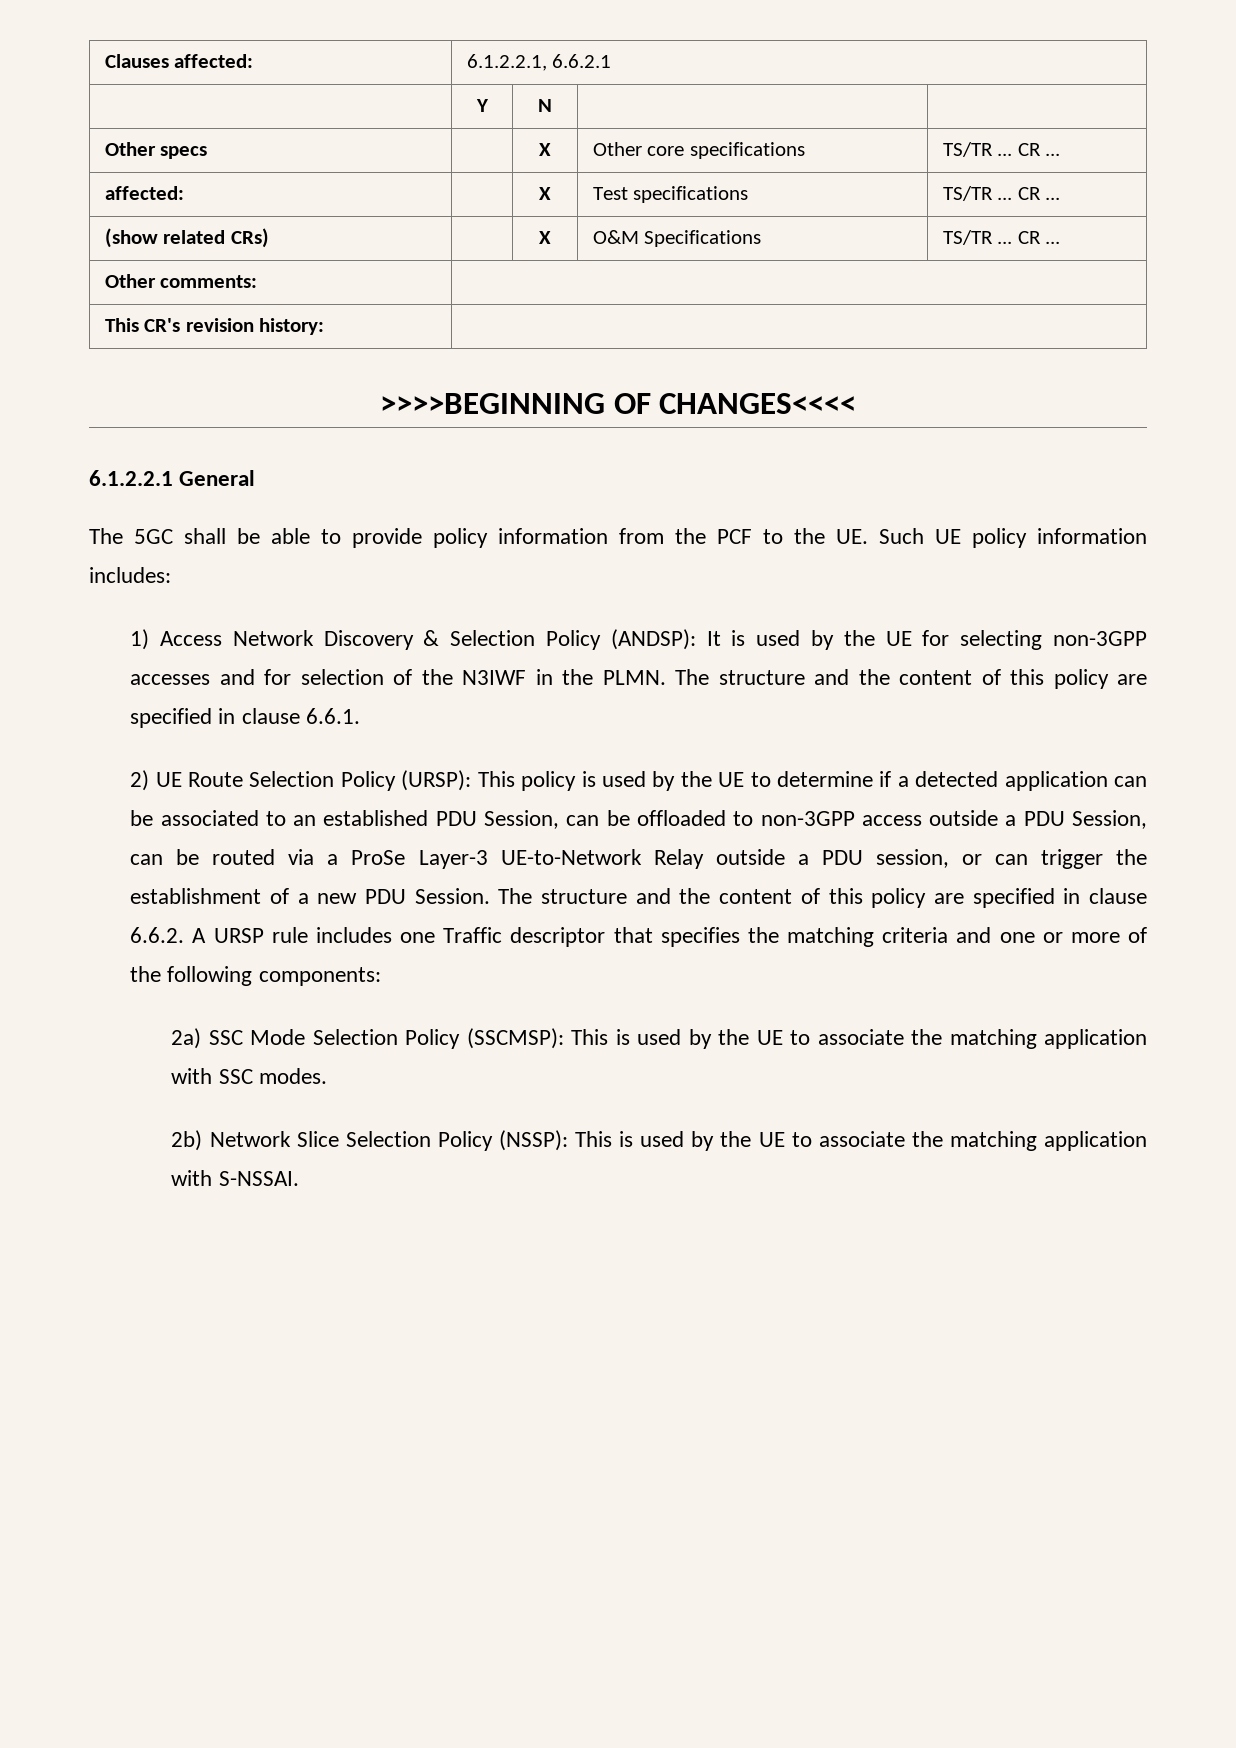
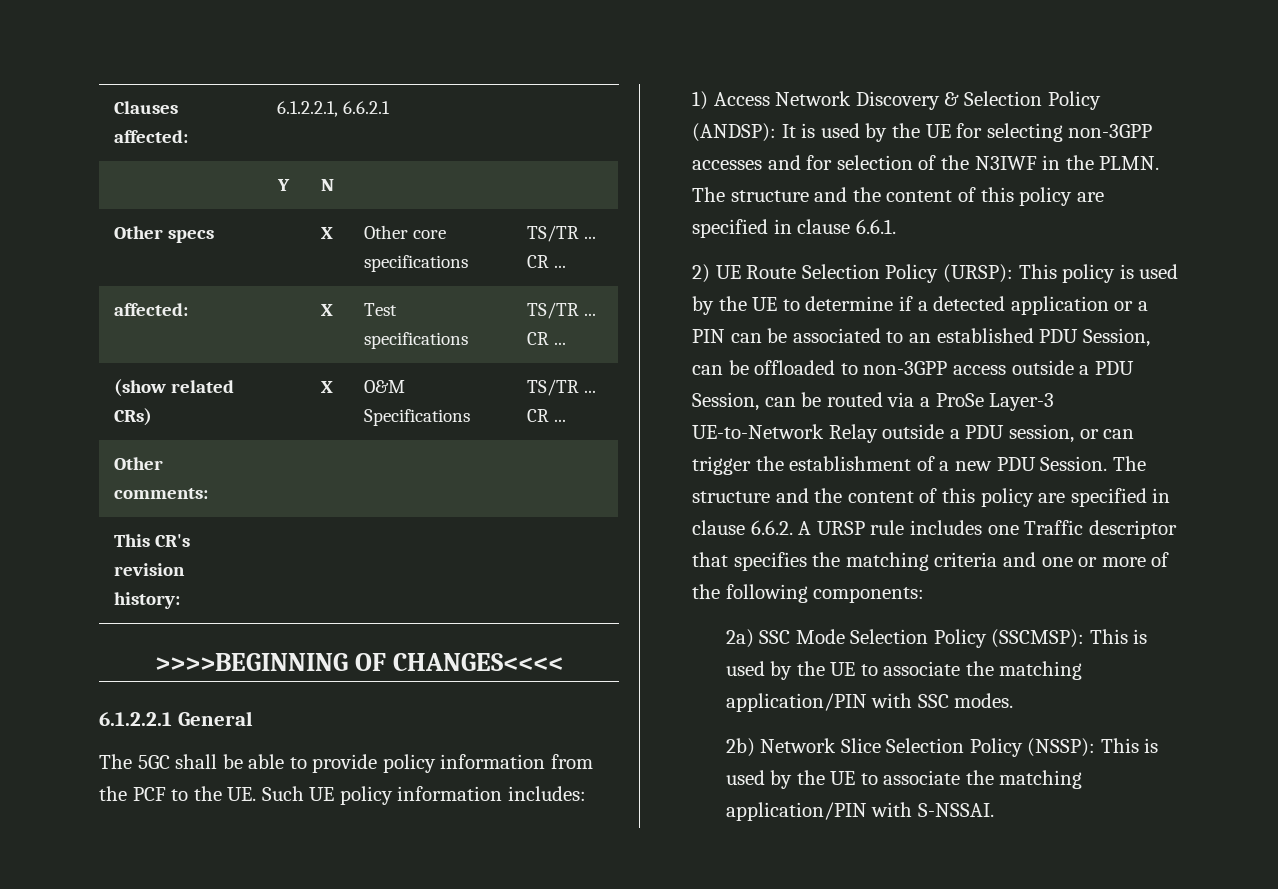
(1108, 781) none -> [1114,301,1148,311] [692,329,726,343] or a PIN
[1043,1029,1147,1049] application -> [725,693,867,712] application/PIN
[1043,1131,1147,1151] application -> [725,802,867,821] application/PIN

